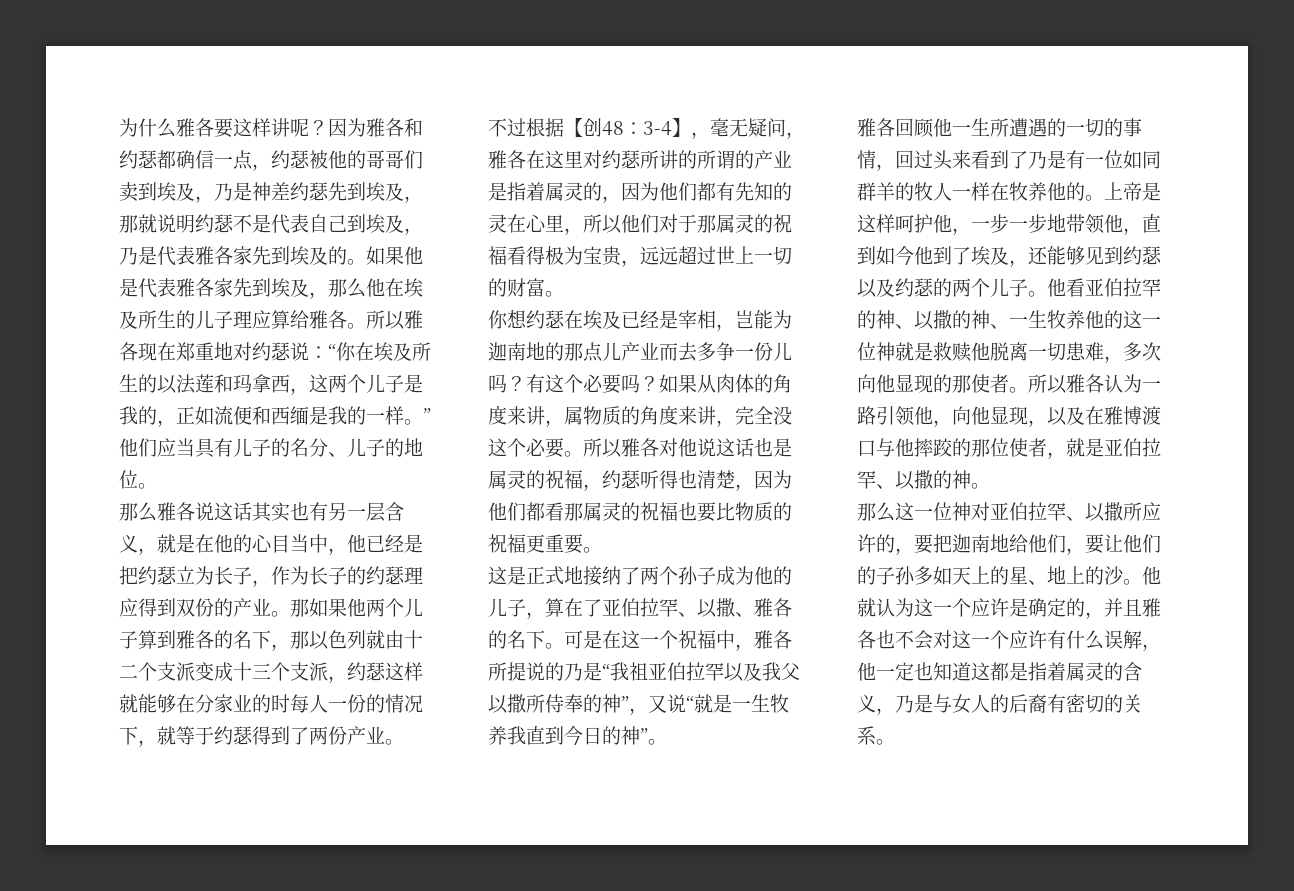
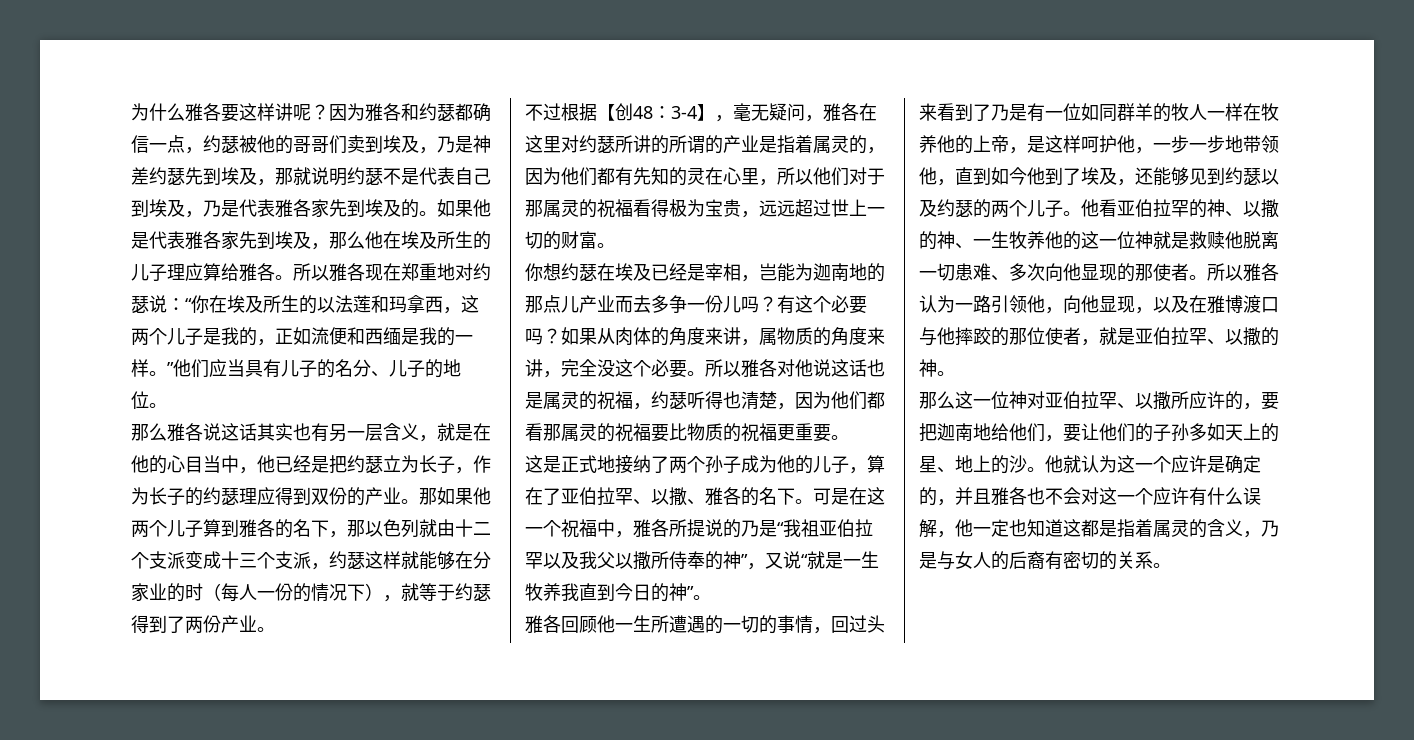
(290, 703) none -> [203,583,221,601] （
(138, 735) none -> [365,583,383,601] ）
[678,502,697,521] 也 -> (651, 432) none
[1085,182,1142,201] 。上帝 -> [973,135,1027,154] 上帝，
[1104,356,1123,363] ， -> [991,275,1009,281] 、

